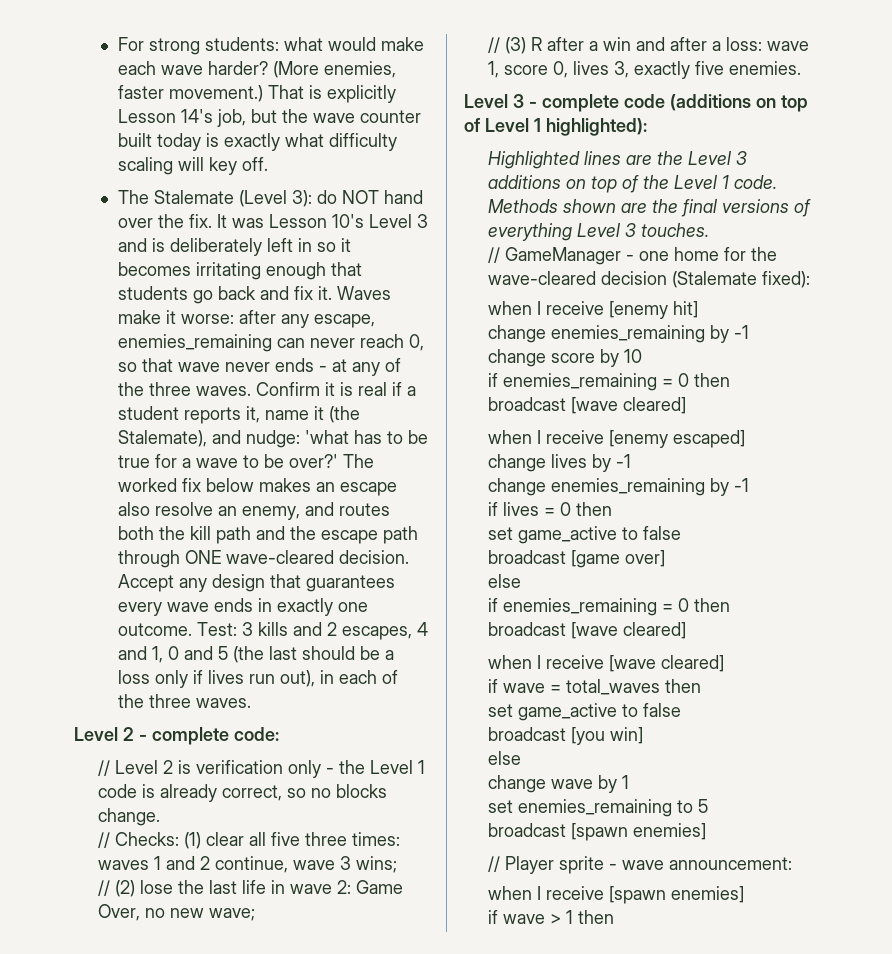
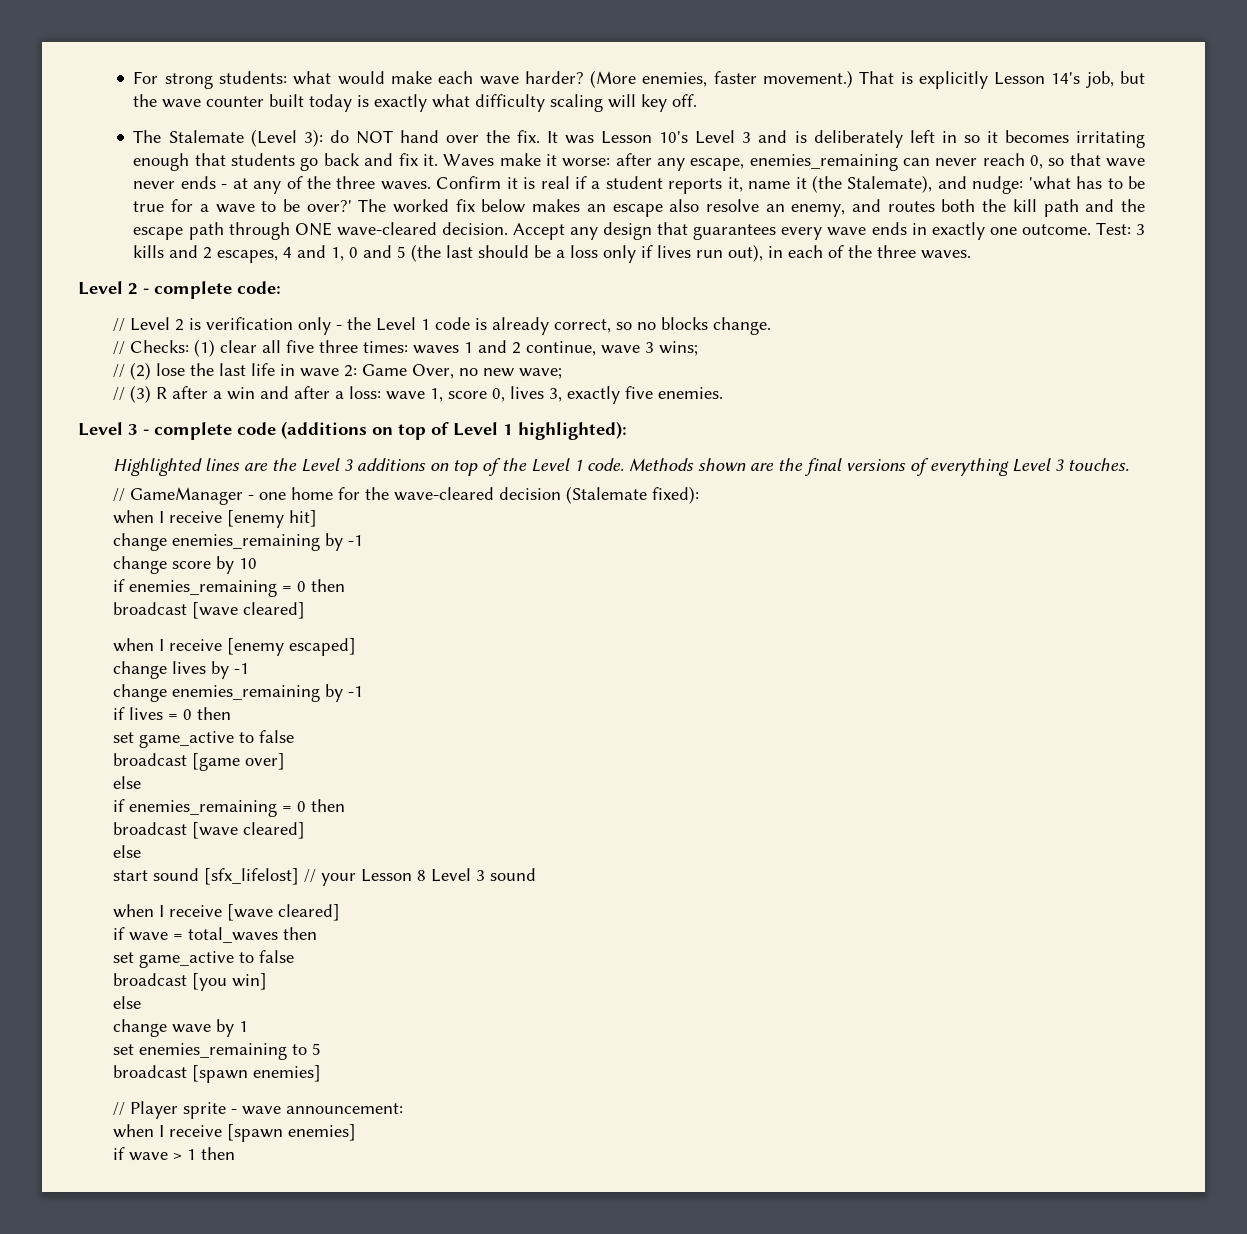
(686, 630) none -> [113,845,142,858] [113,868,537,886] // else // start sound [sfx_lifelost] // your Lesson 8 Level 3 sound

